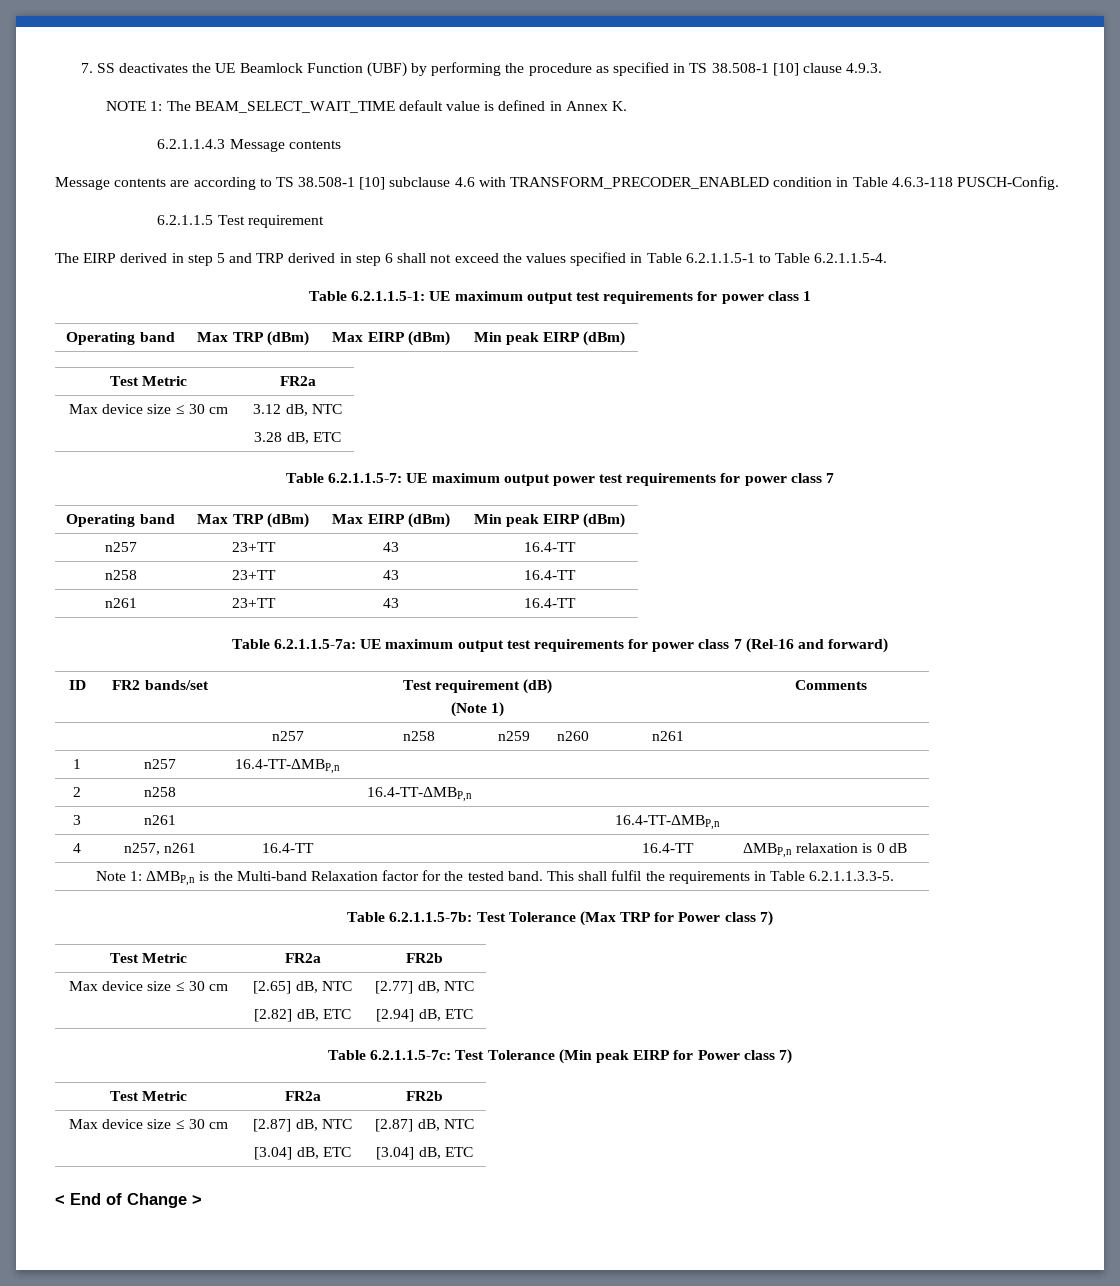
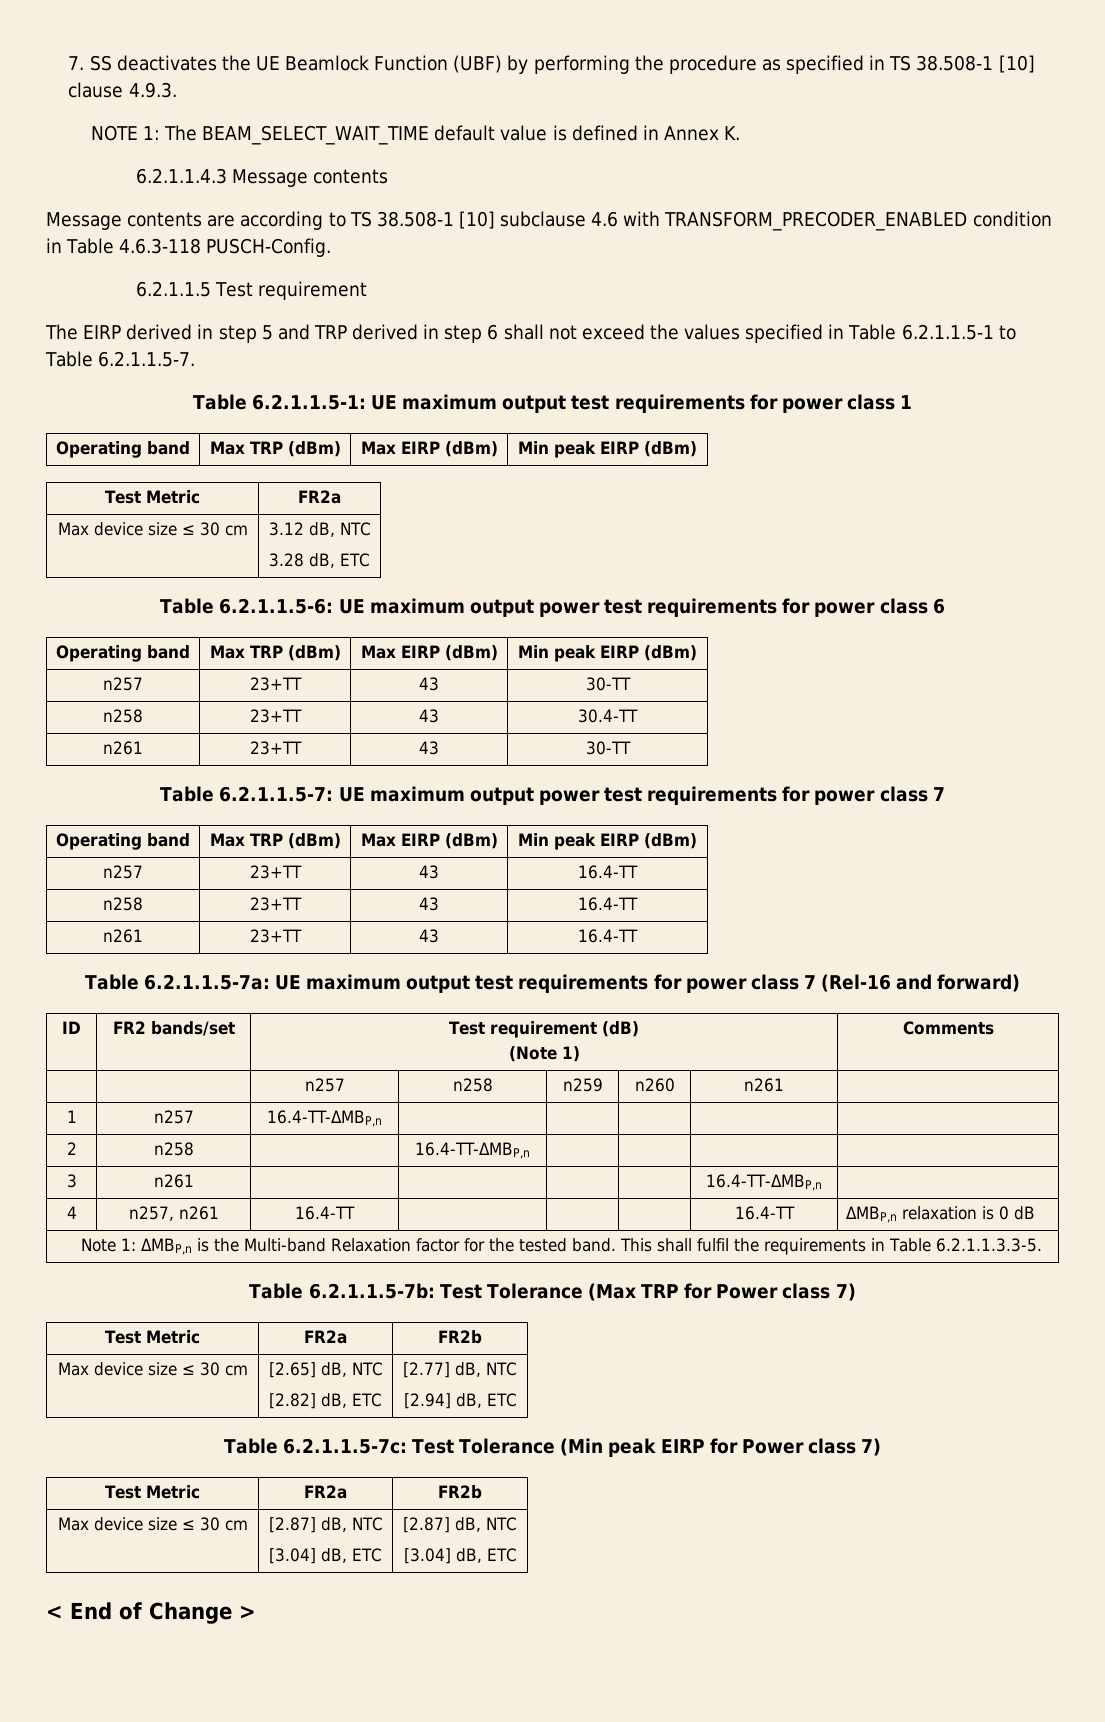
[814,253,888,263] 6.2.1.1.5-4. -> [98,351,196,367] 6.2.1.1.5-7.
(341, 437) none -> [160,598,945,617] [56,645,190,662] [209,645,341,661] [360,645,498,661] [518,645,697,662] [103,677,143,691] [249,677,302,691] [419,677,439,691] [585,677,631,691] [103,709,143,723] [249,709,302,723] [419,709,439,723] [578,709,639,723] [103,741,143,755] [249,741,302,755] [419,741,439,755] [585,741,631,755] // Table 6.2.1.1.5-6: UE maximum output power test requirements for power class 6 // Operating band | Max TRP (dBm) | Max EIRP (dBm) | Min peak EIRP (dBm) // n257 | 23+TT | 43 | 30-TT // n258 | 23+TT | 43 | 30.4-TT // n261 | 23+TT | 43 | 30-TT

